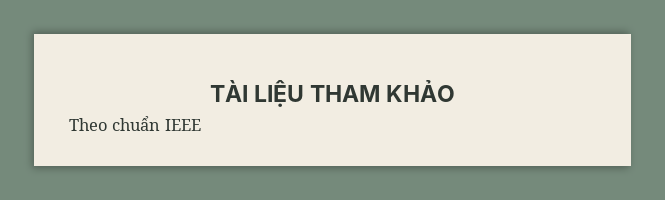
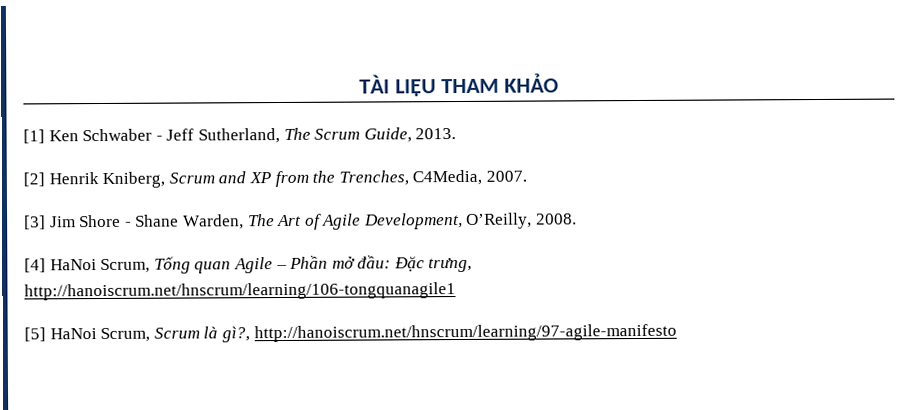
[69,116,201,131] Theo chuẩn IEEE -> [23,127,457,144] [23,169,527,188] [24,212,578,230] [24,255,473,274] [24,282,456,301] [24,323,677,343] [1] Ken Schwaber - Jeff Sutherland, The Scrum Guide, 2013. // [2] Henrik Kniberg, Scrum and XP from the Trenches, C4Media, 2007. // [3] Jim Shore - Shane Warden, The Art of Agile Development, O’Reilly, 2008. // [4] HaNoi Scrum, Tống quan Agile – Phần mở đầu: Đặc trưng, http://hanoiscrum.net/hnscrum/learning/106-tongquanagile1 // [5] HaNoi Scrum, Scrum là gì?, http://hanoiscrum.net/hnscrum/learning/97-agile-manifesto

